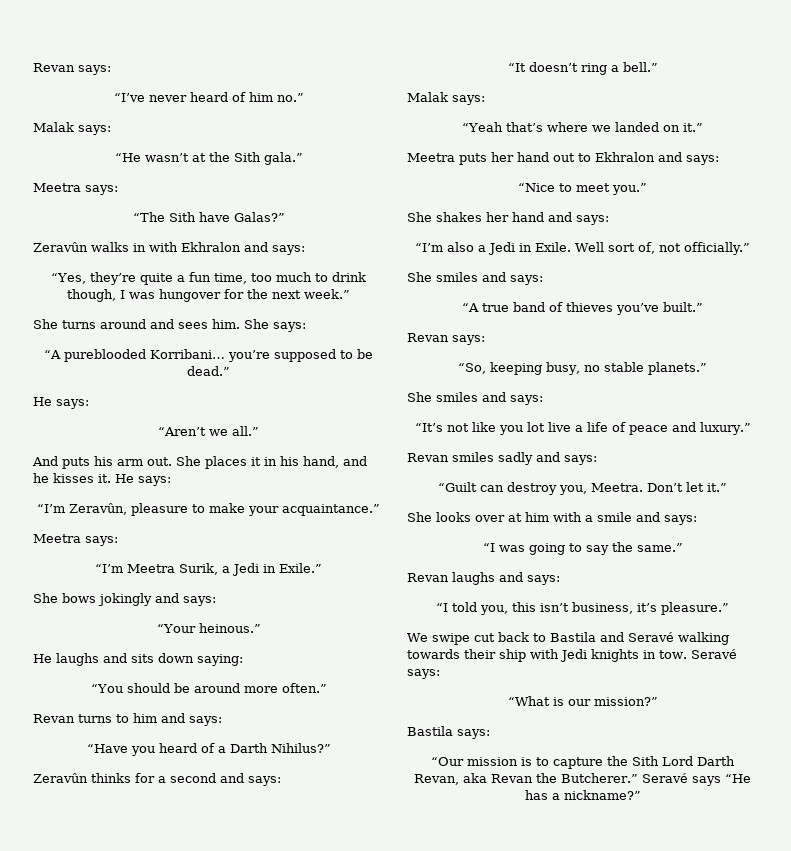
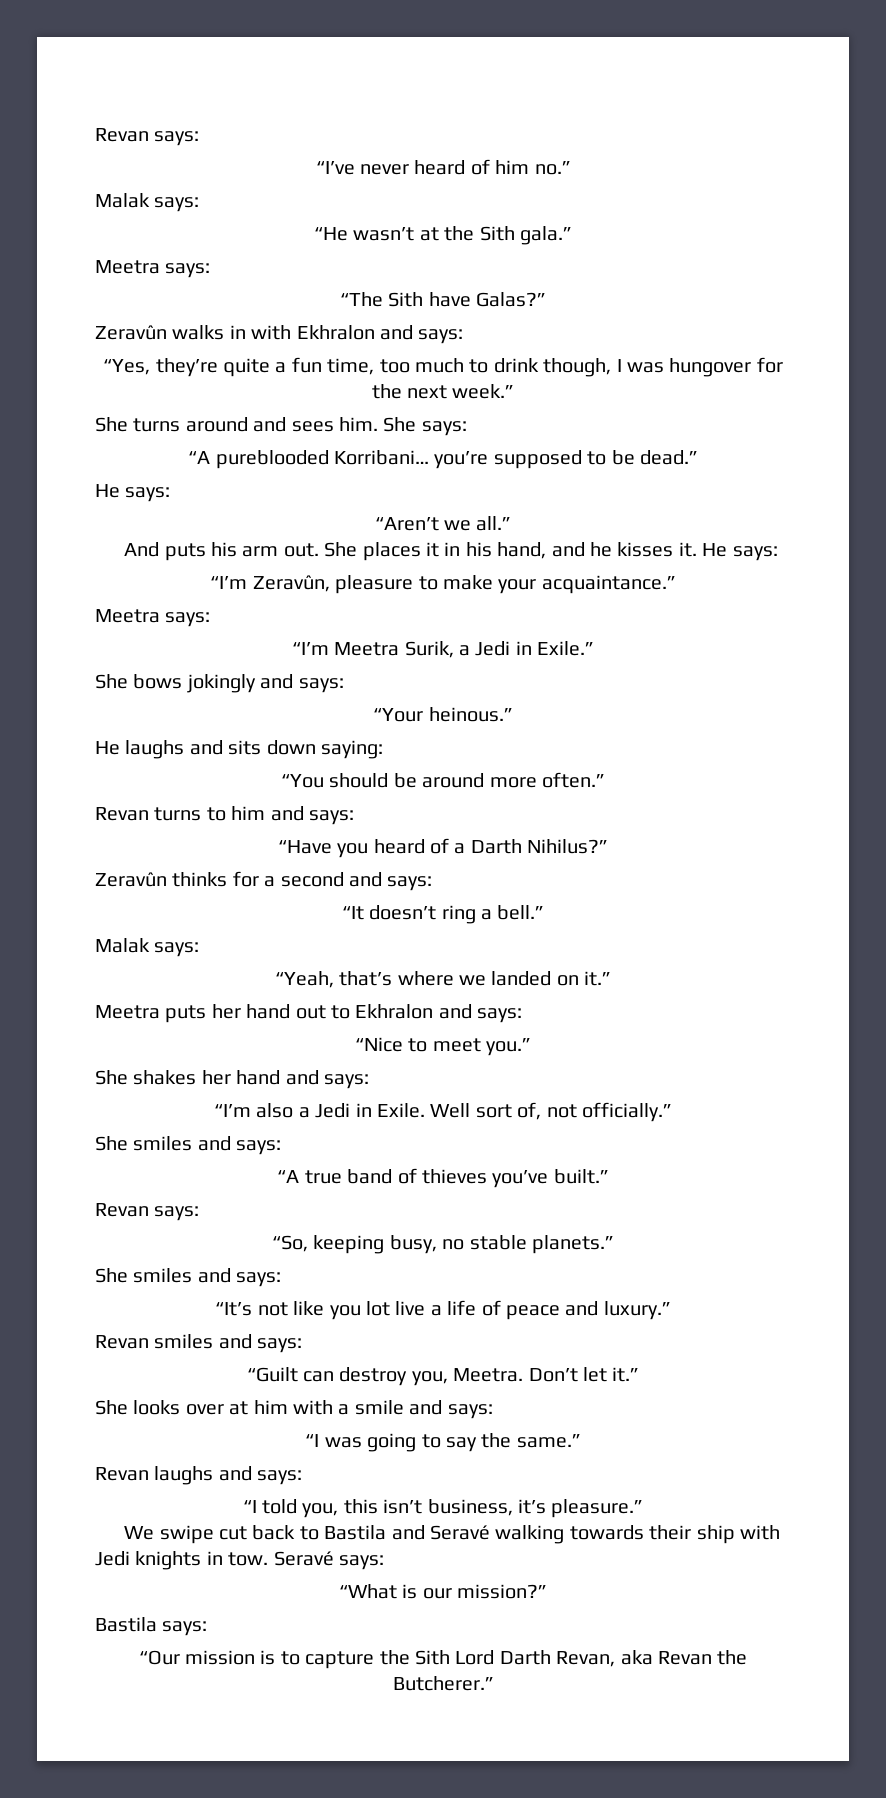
[462,122,504,132] “Yeah -> [274,971,334,988] “Yeah,
[498,452,533,465] sadly -> (214, 1341) none
[641,773,751,786] [524,790,641,800] Seravé says “He has a nickname?” -> (494, 1683) none

